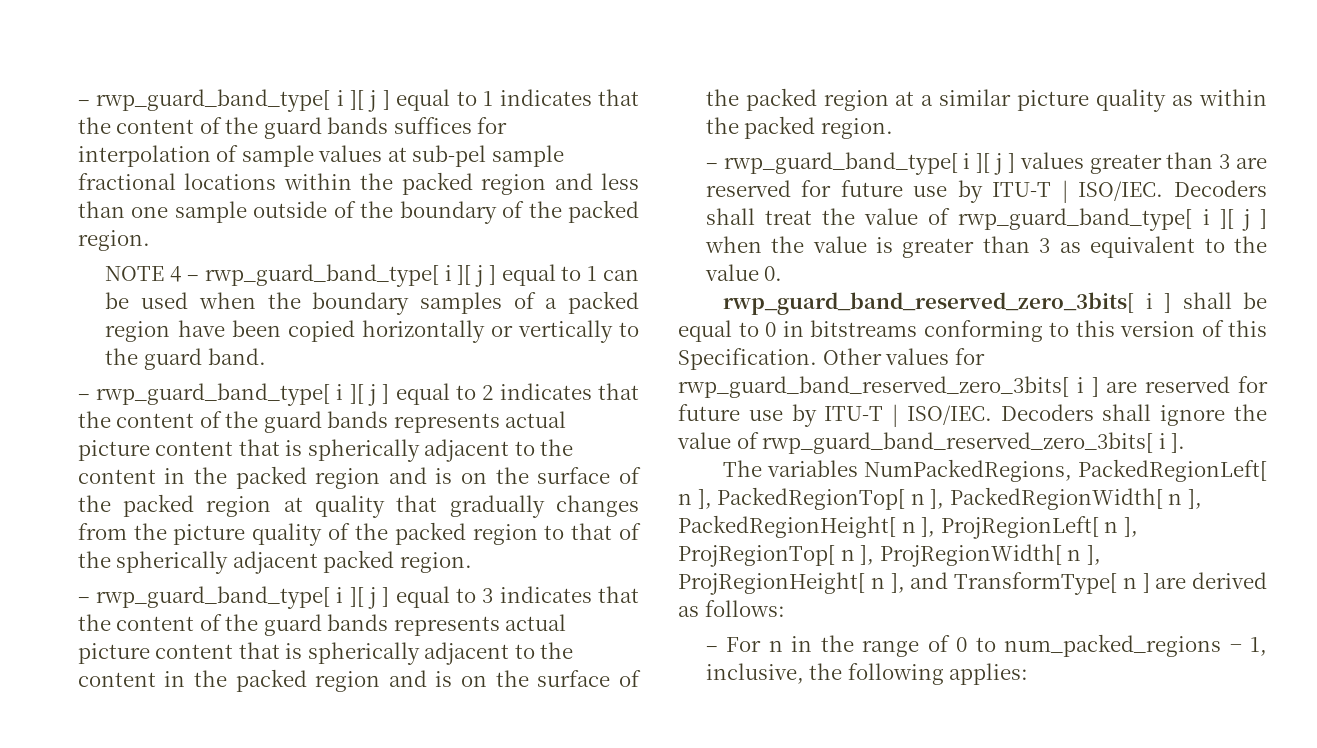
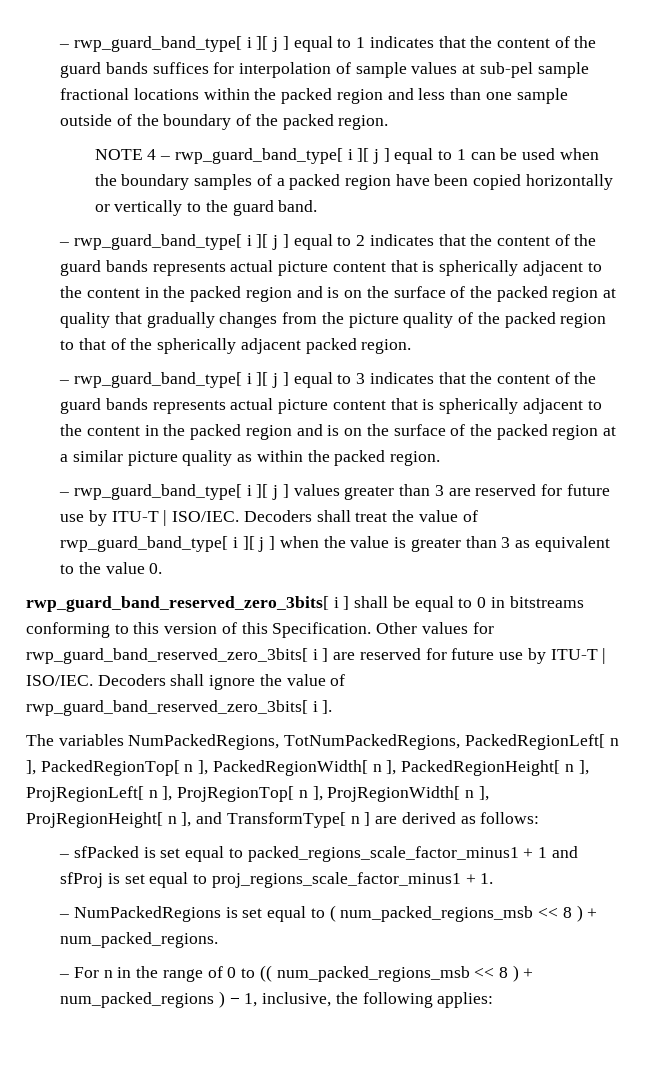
(1073, 470) none -> [284,734,461,750] TotNumPackedRegions,
(785, 608) none -> [59,846,578,862] [60,872,494,888] [59,905,598,922] [60,932,219,948] // – sfPacked is set equal to packed_regions_scale_factor_minus1 + 1 and sfProj is set equal to proj_regions_scale_factor_minus1 + 1. // – NumPackedRegions is set equal to ( num_packed_regions_msb << 8 ) + num_packed_regions.
[1004,634,1222,657] num_packed_regions -> [259,965,534,982] [60,991,226,1008] (( num_packed_regions_msb << 8 ) + num_packed_regions )

